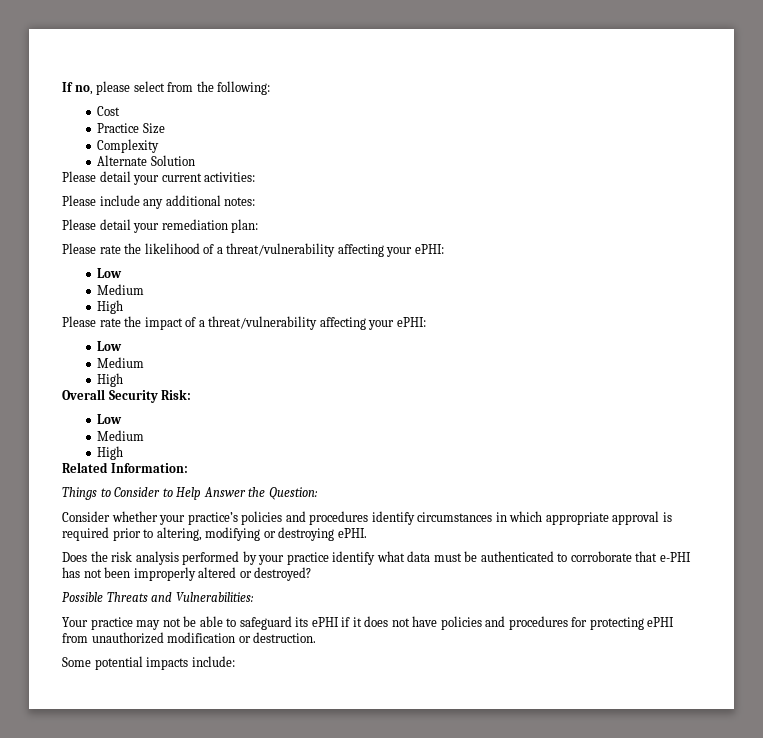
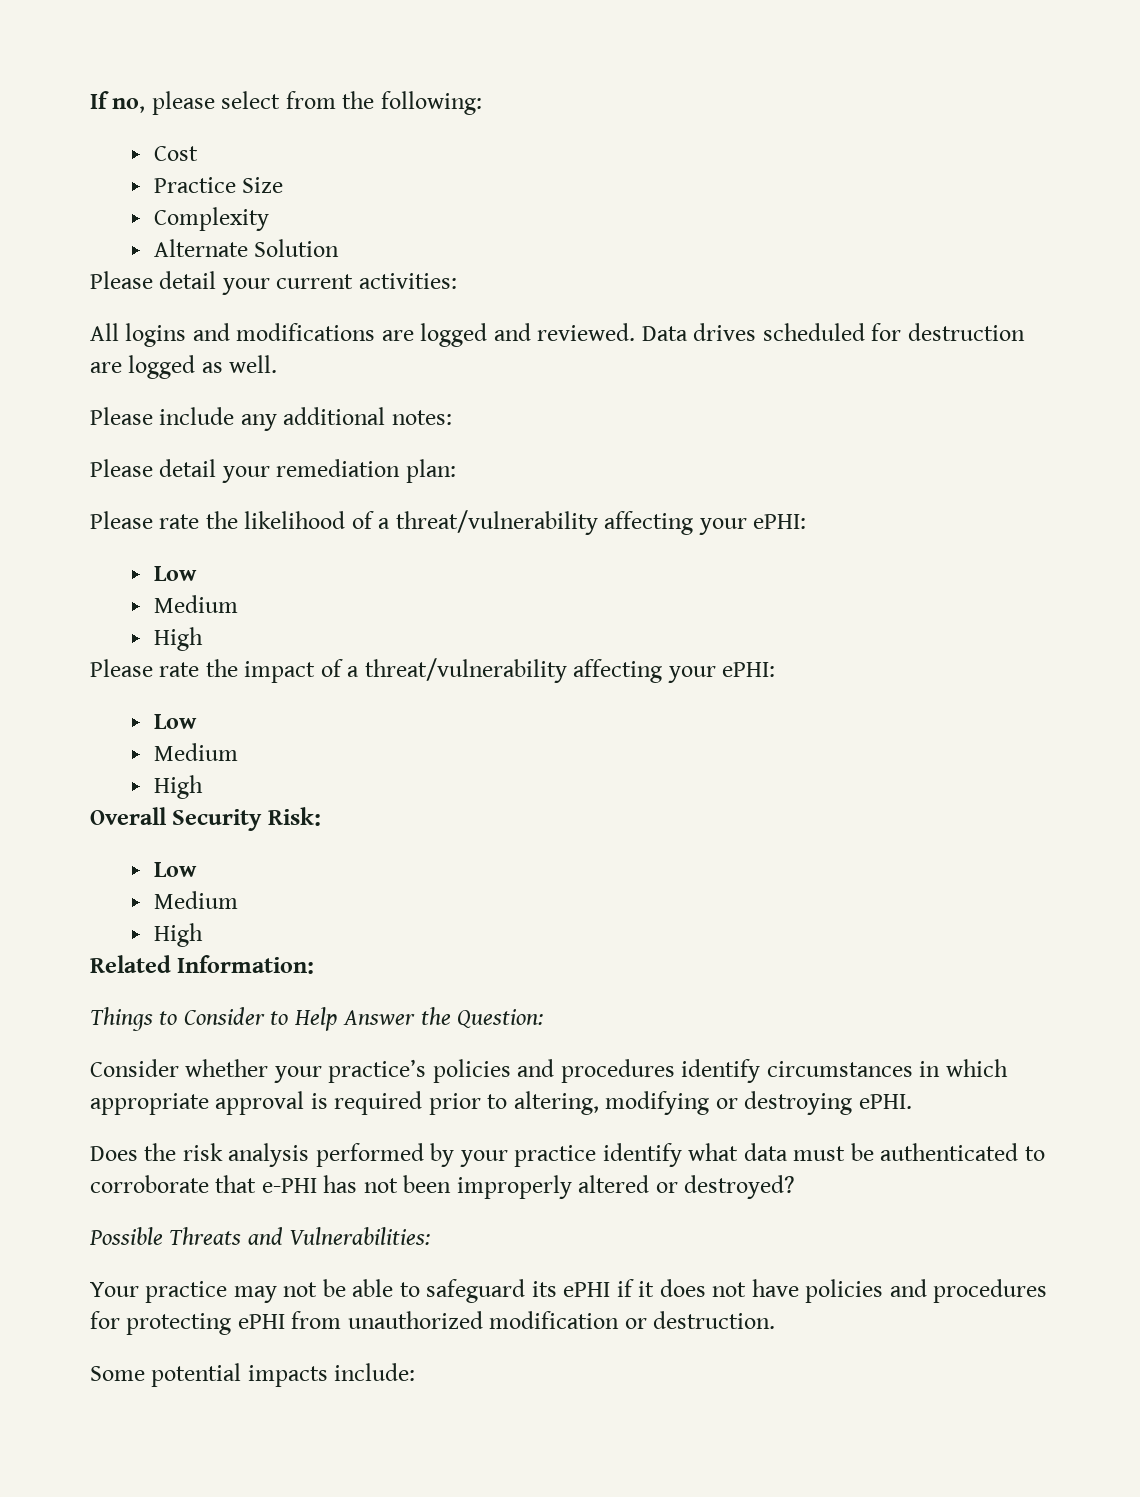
(256, 177) none -> [90,323,1025,347] [90,355,278,379] // All logins and modifications are logged and reviewed. Data drives scheduled for destruction are logged as well.

